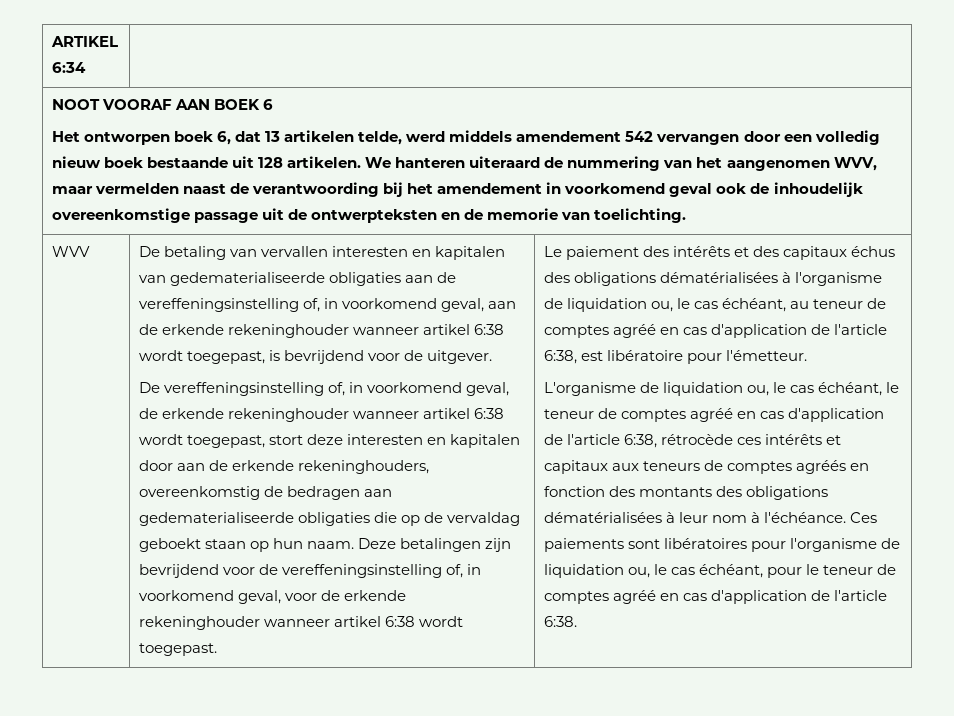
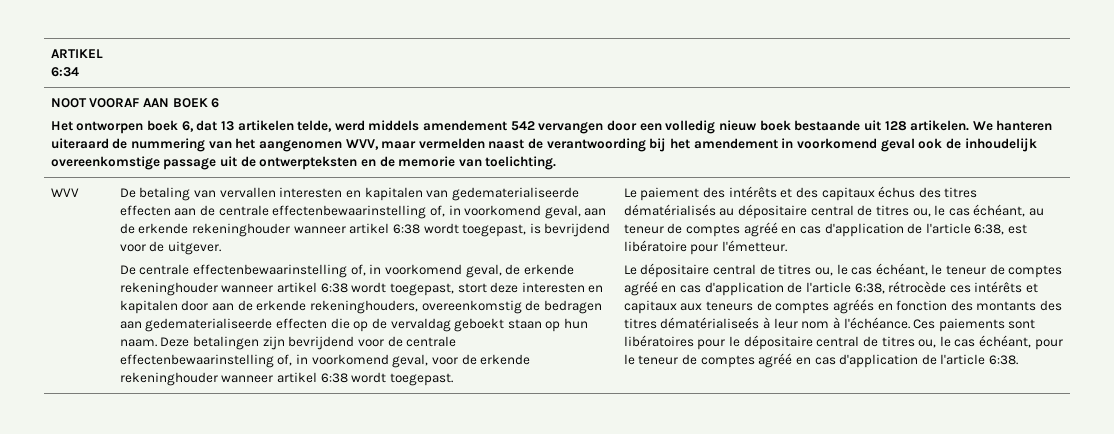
[328,272,457,286] [138,298,299,312] obligaties aan de vereffeningsinstelling -> [119,205,427,219] effecten aan de centrale effectenbewaarinstelling
[163,382,324,396] vereffeningsinstelling -> [139,264,347,278] centrale effectenbewaarinstelling
[297,512,370,526] obligaties -> [275,318,327,329] effecten
[282,564,443,578] vereffeningsinstelling -> [406,336,457,347] [119,354,274,368] centrale effectenbewaarinstelling
[573,272,883,286] [543,298,647,312] obligations dématérialisées à l'organisme de liquidation -> [944,187,978,198] [623,204,909,219] titres dématérialisés au dépositaire central de titres
[543,382,743,396] L'organisme de liquidation -> [623,263,812,278] Le dépositaire central de titres
[746,486,829,500] [543,512,662,523] obligations dématérialisées -> [623,317,760,329] titres dématérialiseés
[790,538,901,552] [543,564,624,578] l'organisme de liquidation -> [728,335,915,350] le dépositaire central de titres

